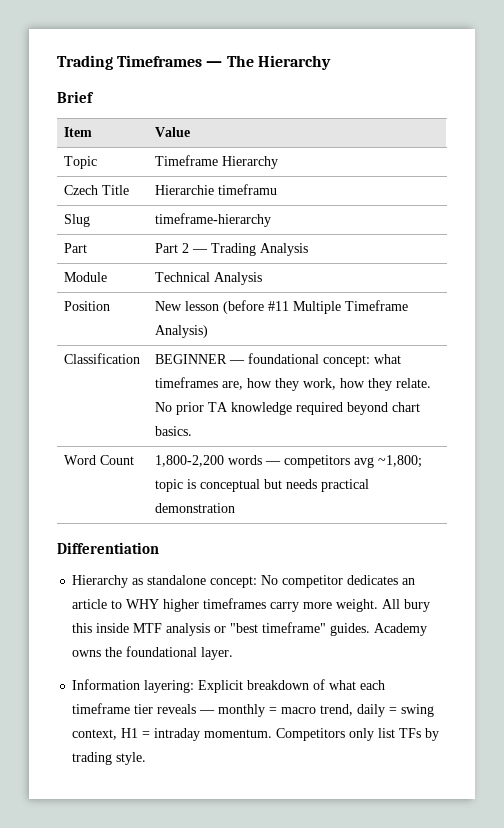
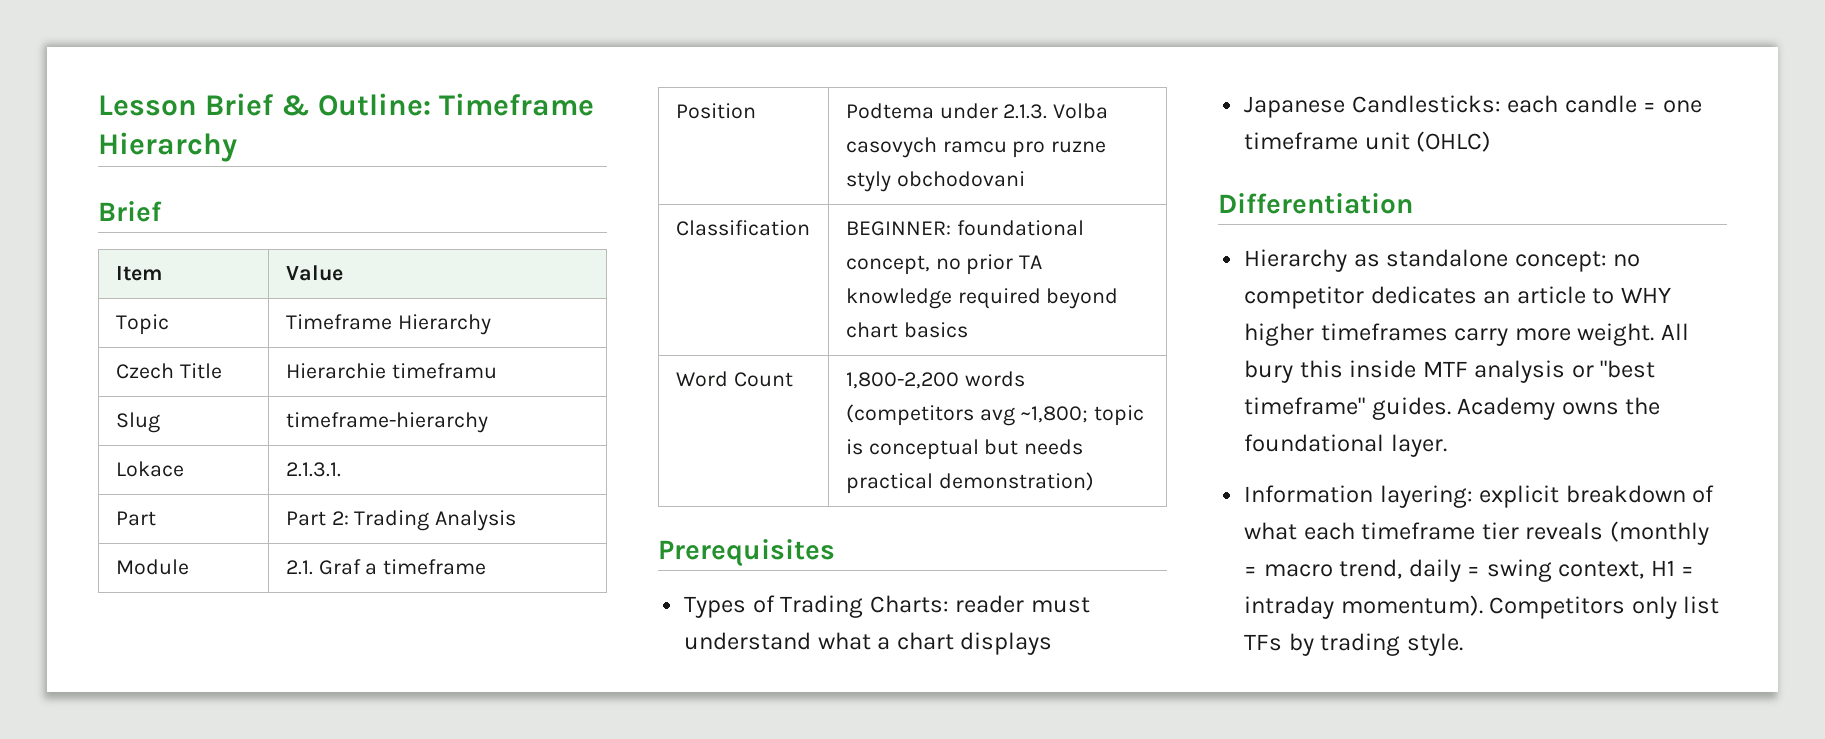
[57,55,254,70] Trading Timeframes — The -> [98,93,595,116] Lesson Brief & Outline: Timeframe
(272, 220) none -> [115,461,184,477] [285,462,341,477] // Lokace | 2.1.3.1.
[182,243,209,253] 2 — -> [331,511,349,525] 2:
[155,272,263,285] [64,301,111,311] [155,300,409,314] [155,325,209,338] [64,353,141,364] [155,353,402,367] [155,377,432,391] [155,402,173,412] Technical Analysis // Position | New lesson (before #11 Multiple Timeframe Analysis) // Classification | BEGINNER — foundational concept: what timeframes are, how they work, how they relate. No -> [285,559,487,575] [675,103,756,119] [845,103,1109,119] [845,137,1107,158] [845,171,1025,192] [675,220,810,236] [845,220,1084,236] [845,255,961,275] 2.1. Graf a timeframe // Position | Podtema under 2.1.3. Volba casovych ramcu pro ruzne styly obchodovani // Classification | BEGINNER: foundational concept, no
[155,426,193,436] basics. -> [903,322,968,338] basics
[265,455,351,468] — competitors -> [845,404,974,426] (competitors
[155,503,236,513] demonstration -> [938,472,1094,491] [658,539,835,567] [684,595,1090,618] [684,632,1053,655] [1244,95,1702,118] [1244,131,1492,152] demonstration) // Prerequisites // Types of Trading Charts: reader must understand what a chart displays // Japanese Candlesticks: each candle = one timeframe unit (OHLC)
[261,575,279,585] No -> [1613,254,1641,267] no
[198,680,244,693] Explicit -> [1479,485,1560,508] explicit
[199,704,266,717] — monthly -> [1609,521,1709,545] (monthly
[204,729,273,738] momentum. -> [1340,595,1483,616] momentum).

